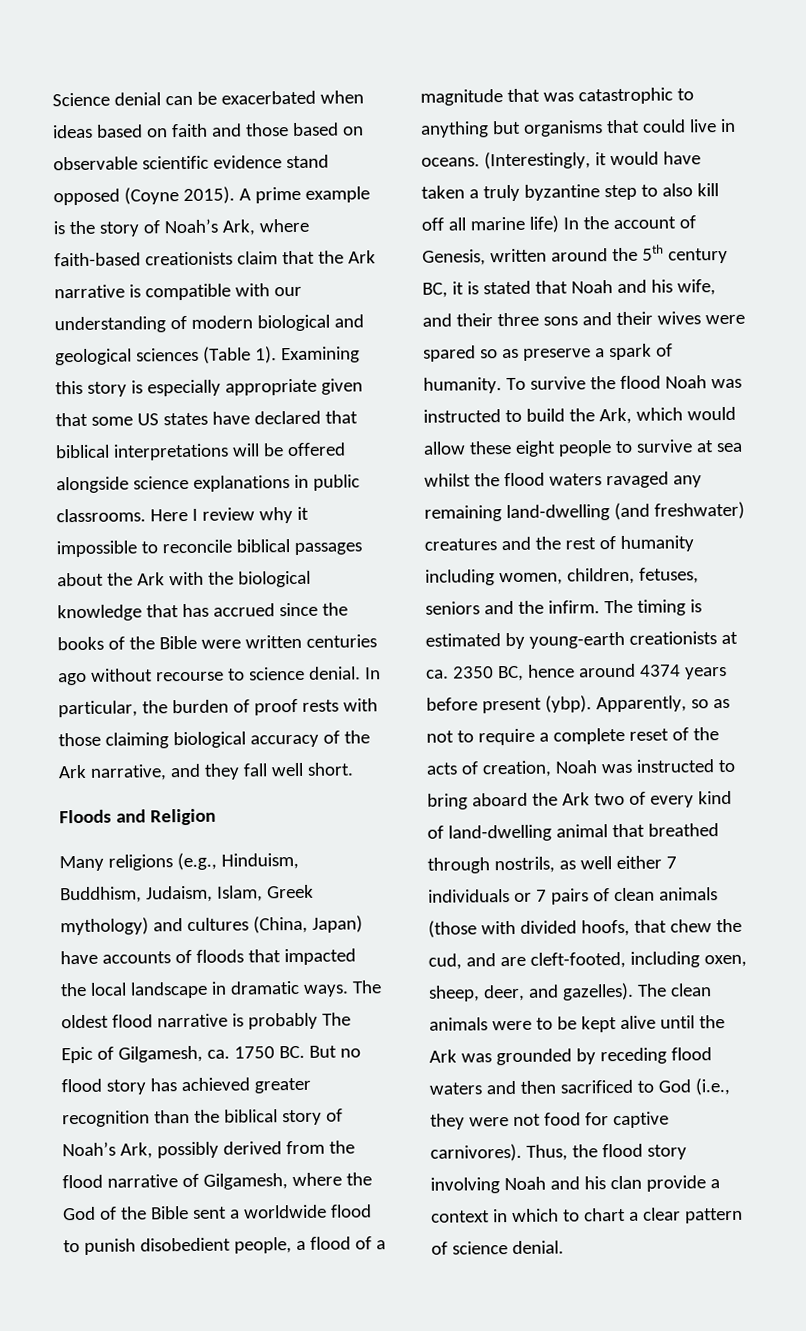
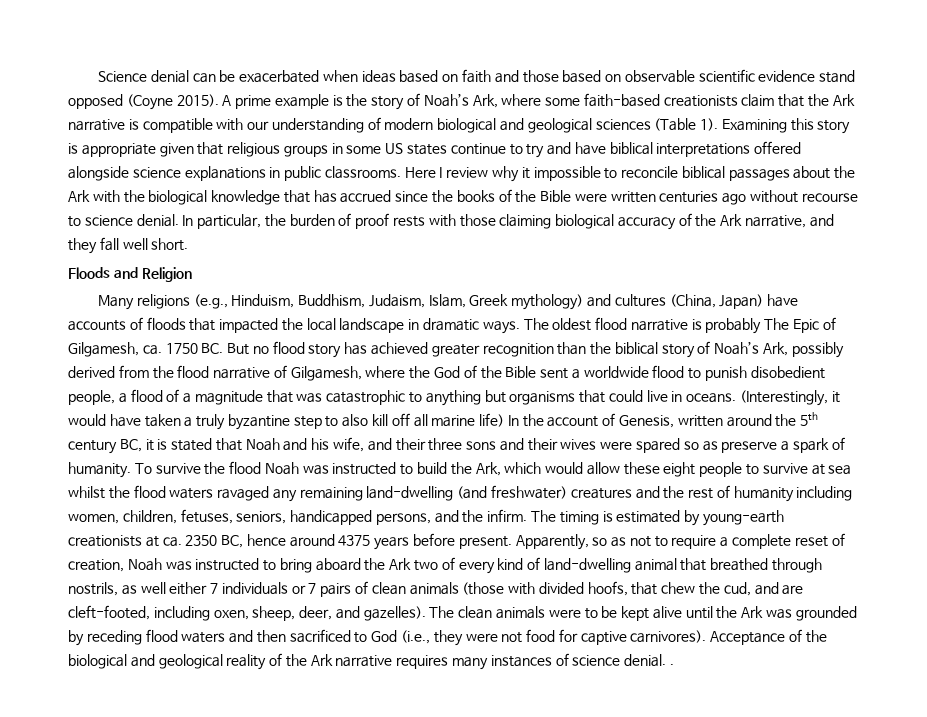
(309, 225) none -> [545,97,581,106] some
[146,379,221,397] especially -> (78, 148) none
[90,410,358,426] [55,443,284,461] some US states have declared that biblical interpretations will be -> [227,142,751,158] religious groups in some US states continue to try and have biblical interpretations
[425,601,480,615] seniors -> [236,510,431,525] seniors, handicapped persons,
[639,664,681,677] 4374 -> [338,535,371,546] 4375
[481,695,592,714] present (ybp). -> [458,536,512,549] present.
[692,727,719,741] [426,761,479,775] the acts of -> (845, 539) none
[525,1143,687,1161] [430,1175,720,1194] [431,1207,743,1224] Thus, the flood story involving Noah and his clan provide a context in which to chart a clear pattern -> [710,629,827,645] [68,653,552,670] Acceptance of the biological and geological reality of the Ark narrative requires many instances
(564, 1247) none -> [669,664,674,665] .

